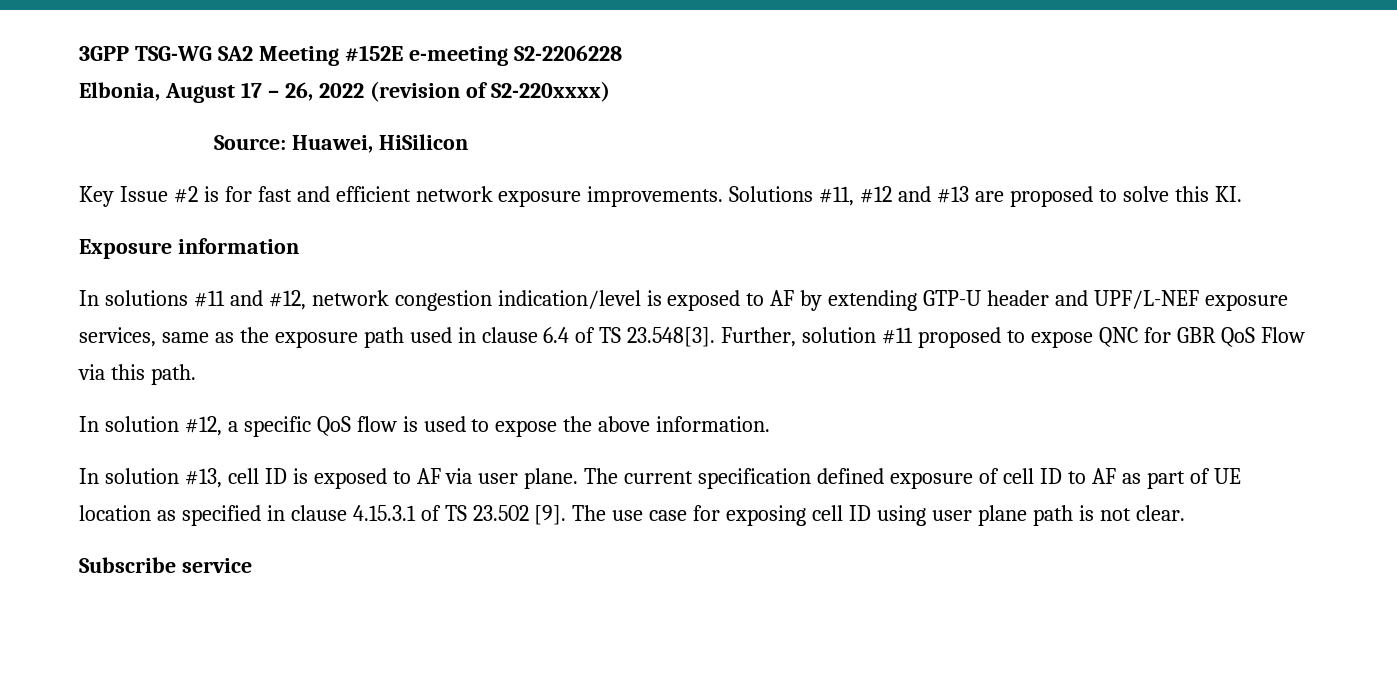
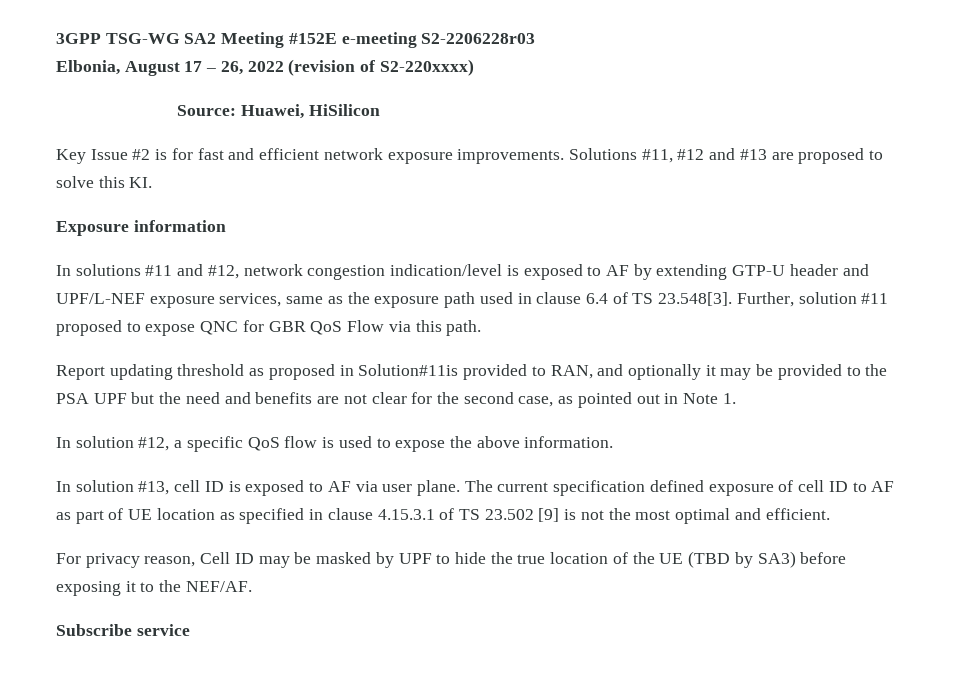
[513,45,622,61] S2-2206228 -> [421,33,536,44] S2-2206228r03
(196, 374) none -> [56,364,888,380] [56,392,736,408] // Report updating threshold as proposed in Solution#11is provided to RAN, and optionally it may be provided to the PSA UPF but the need and benefits are not clear for the second case, as pointed out in Note 1.
[534,505,1185,526] [9]. The use case for exposing cell ID using user plane path is not clear. -> [538,508,830,524] [56,551,847,568] [56,580,252,596] [9] is not the most optimal and efficient. // For privacy reason, Cell ID may be masked by UPF to hide the true location of the UE (TBD by SA3) before exposing it to the NEF/AF.

